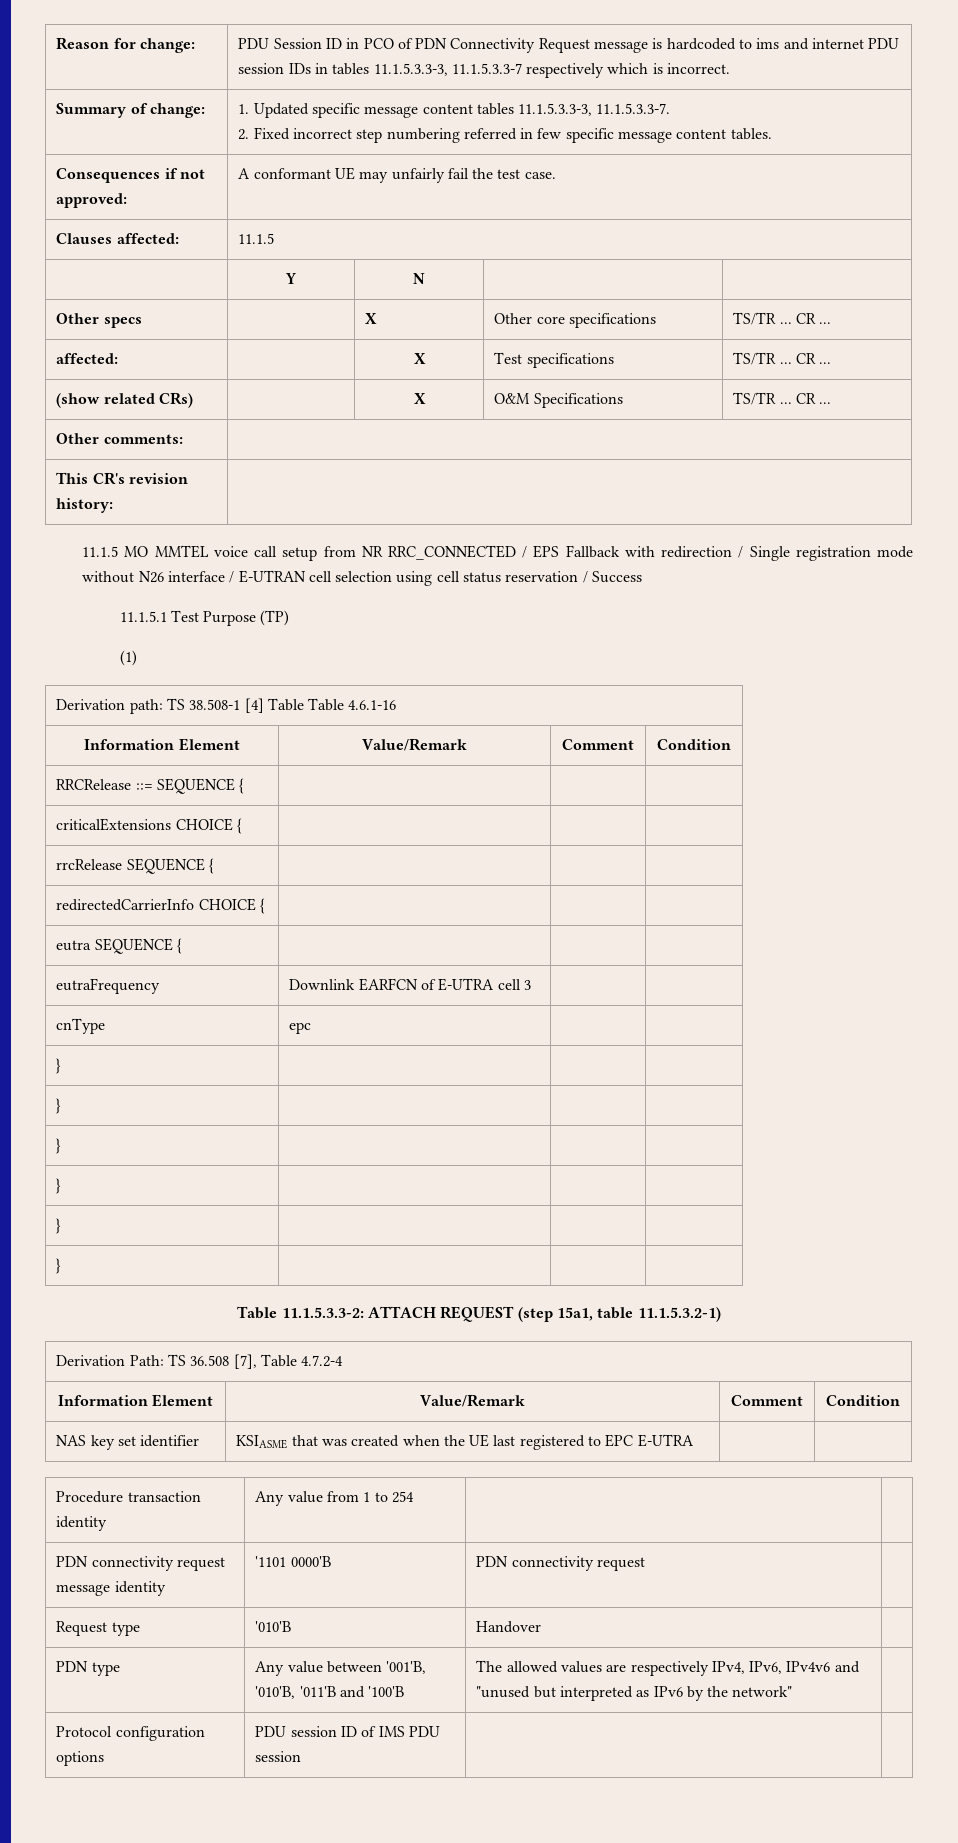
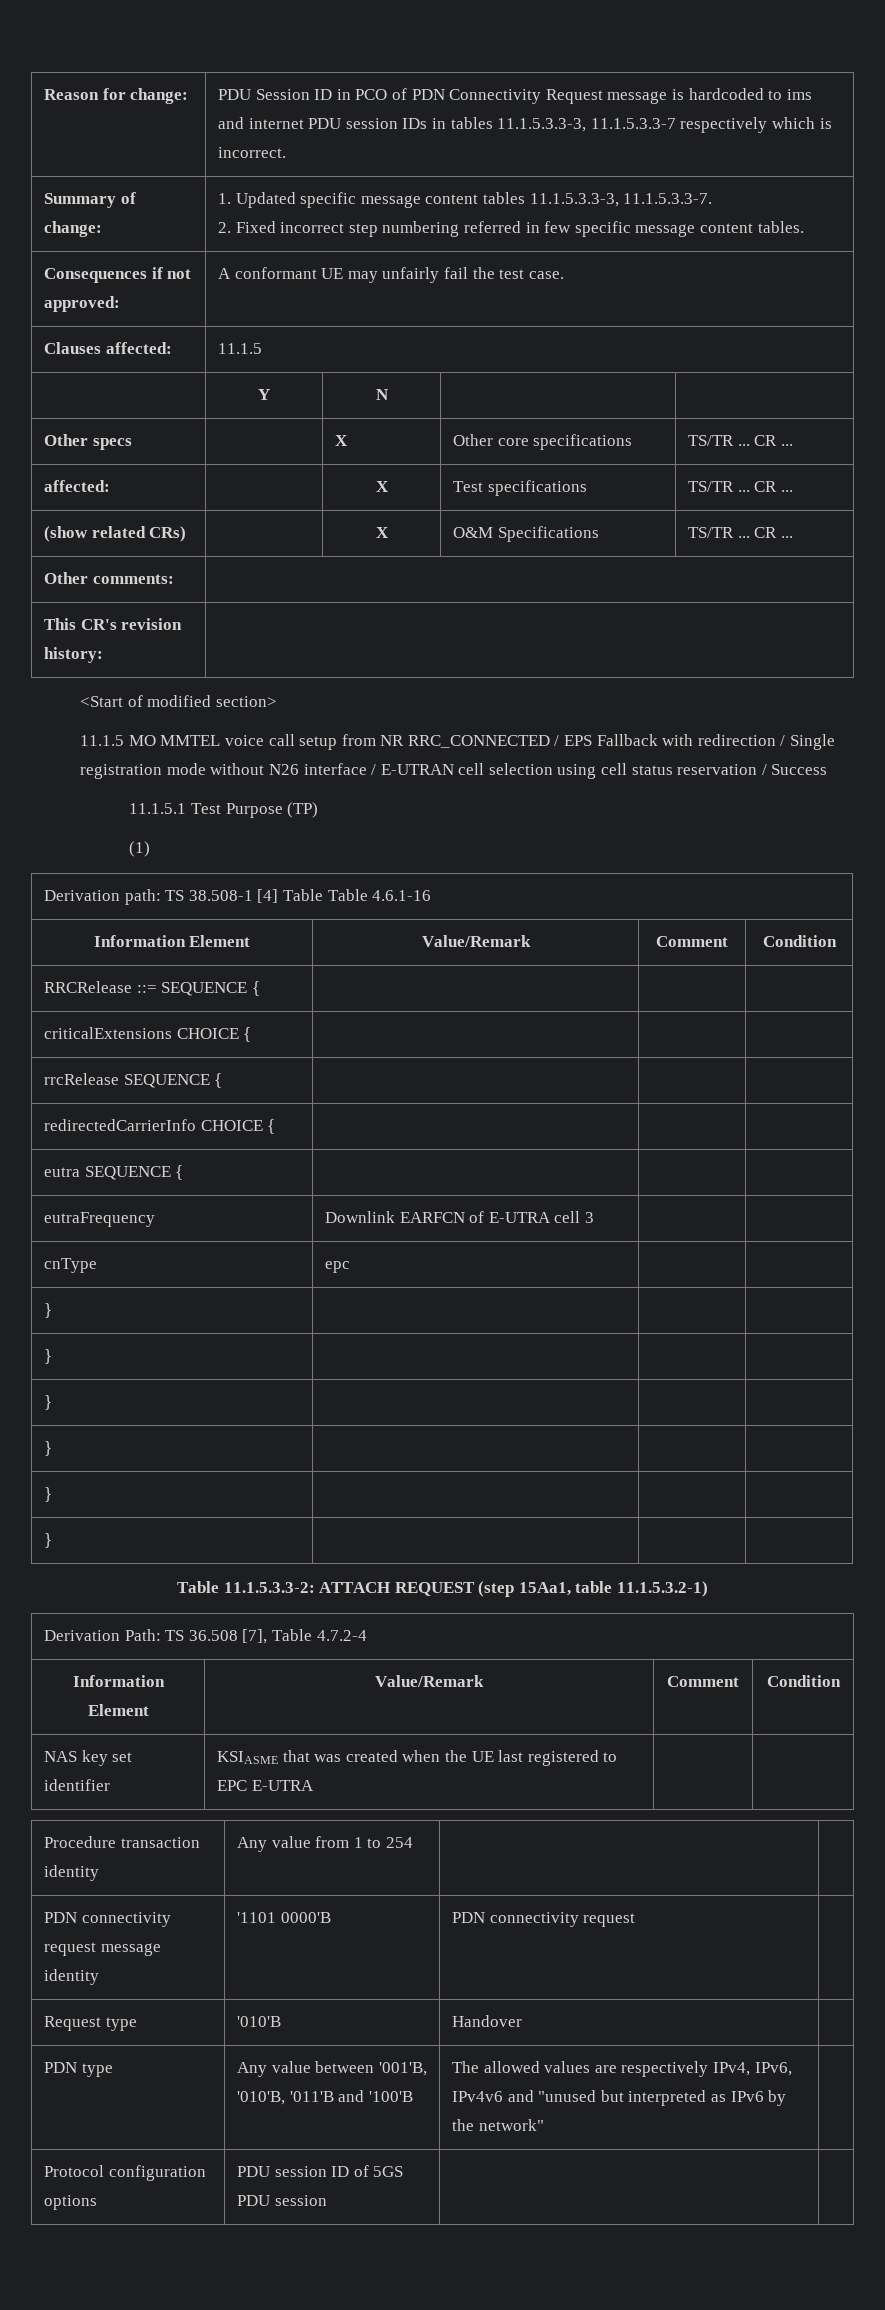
(114, 505) none -> [80,695,277,707] // <Start of modified section>
[556,1307,593,1321] 15a1, -> [518,1582,571,1596] 15Aa1,
[378,1726,405,1737] IMS -> [373,2166,404,2177] 5GS

